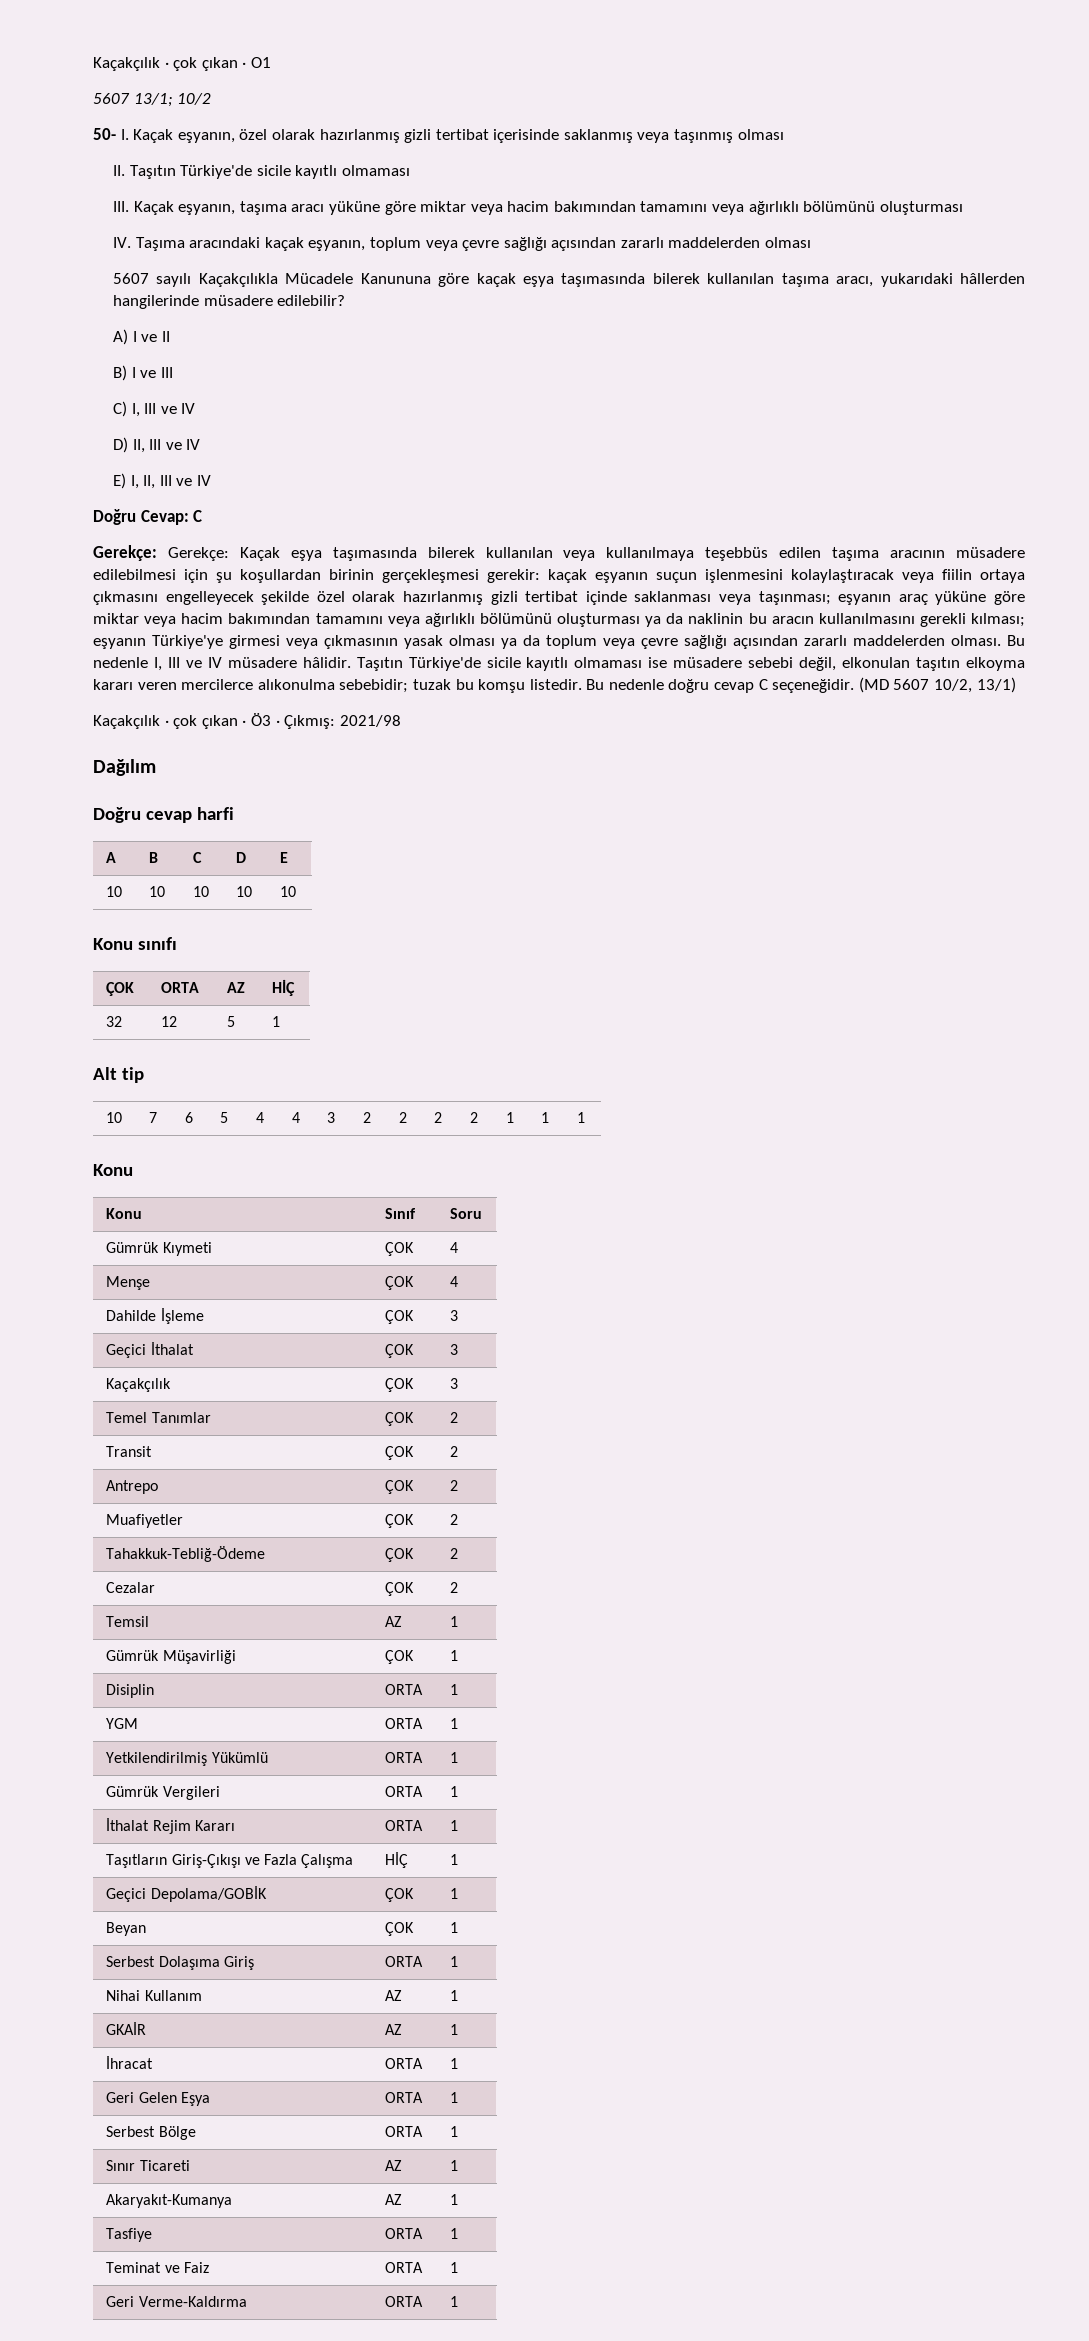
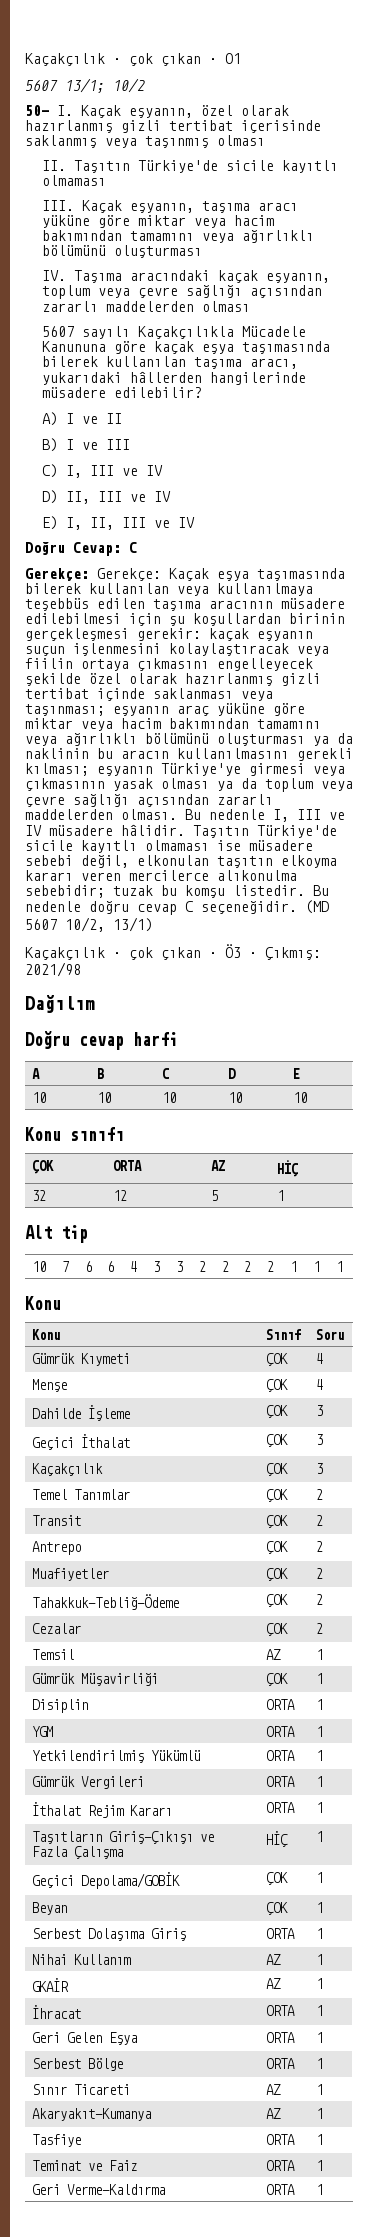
[220,1112,229,1123] [256,1112,265,1123] [292,1112,301,1123] 5 | 4 | 4 -> [106,1261,114,1272] [129,1261,137,1272] [152,1261,160,1272] 6 | 4 | 3

